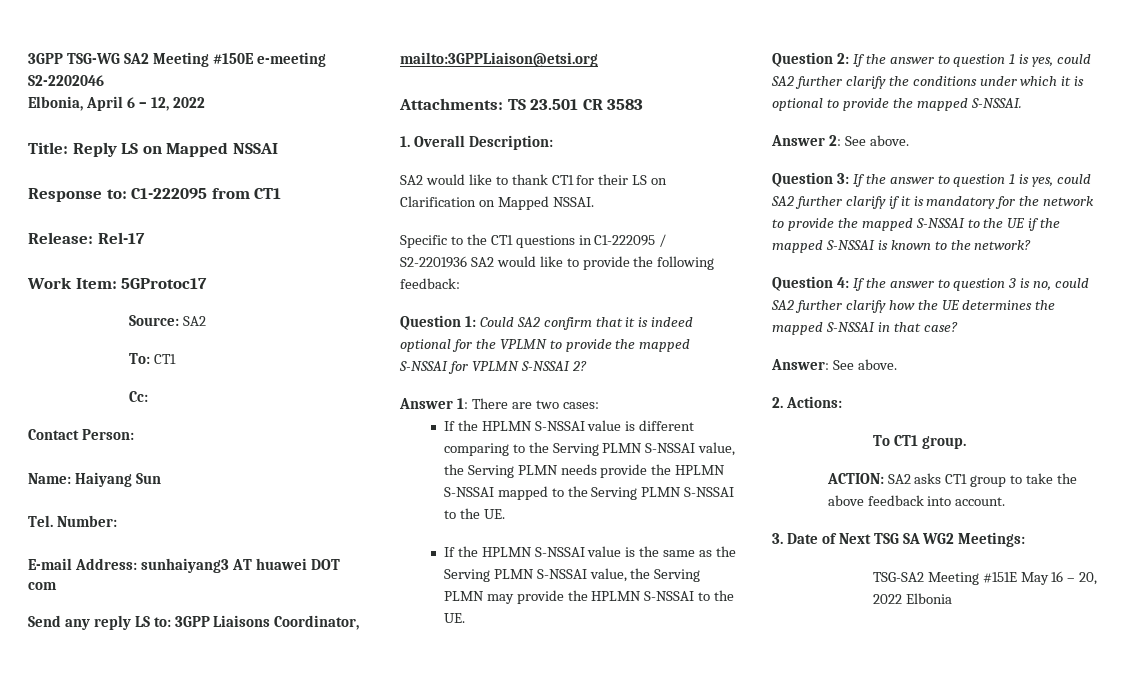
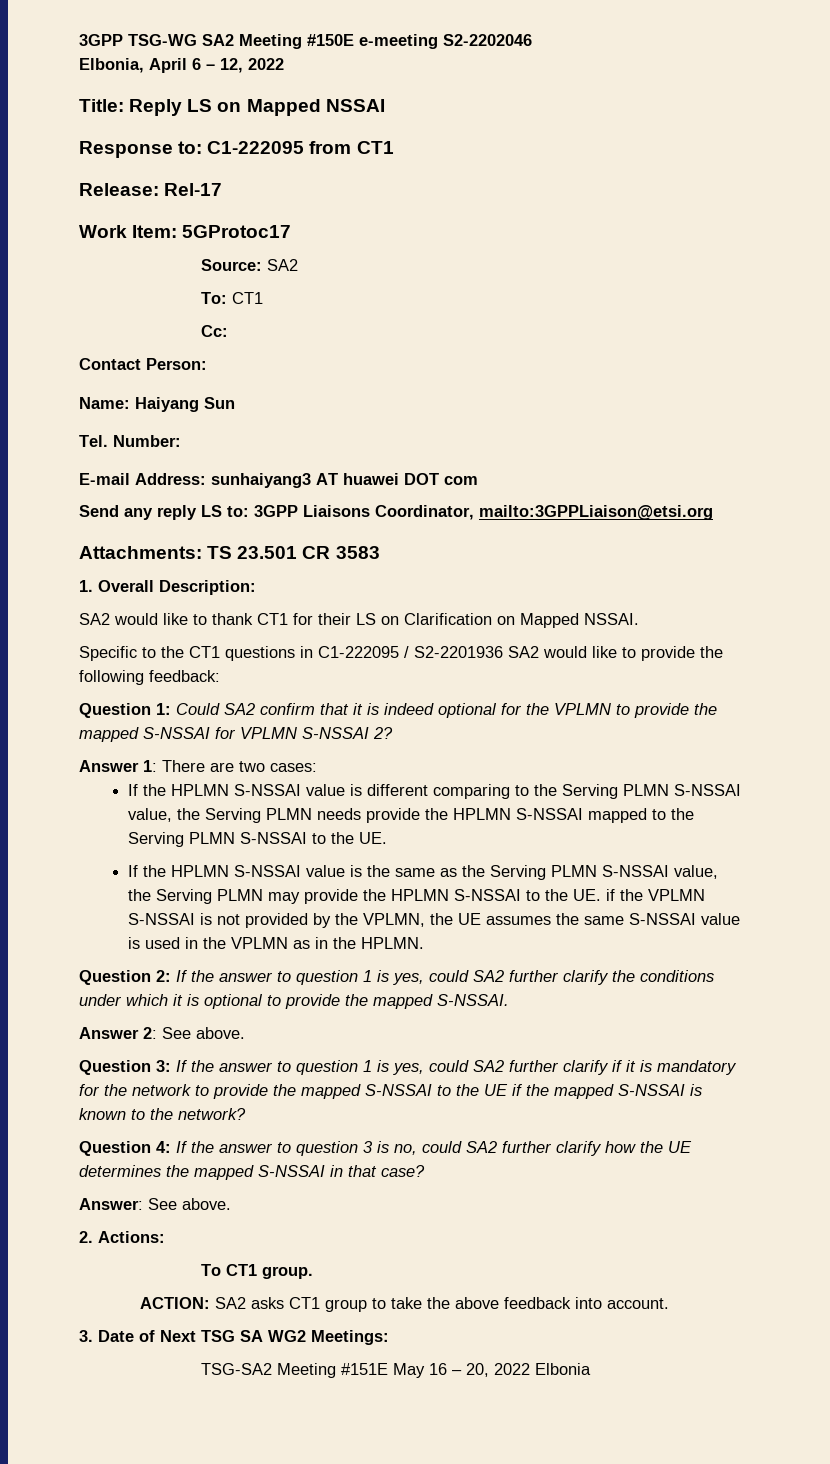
(465, 618) none -> [605,889,705,901] [127,913,740,928] [127,937,424,949] if the VPLMN S-NSSAI is not provided by the VPLMN, the UE assumes the same S-NSSAI value is used in the VPLMN as in the HPLMN.

